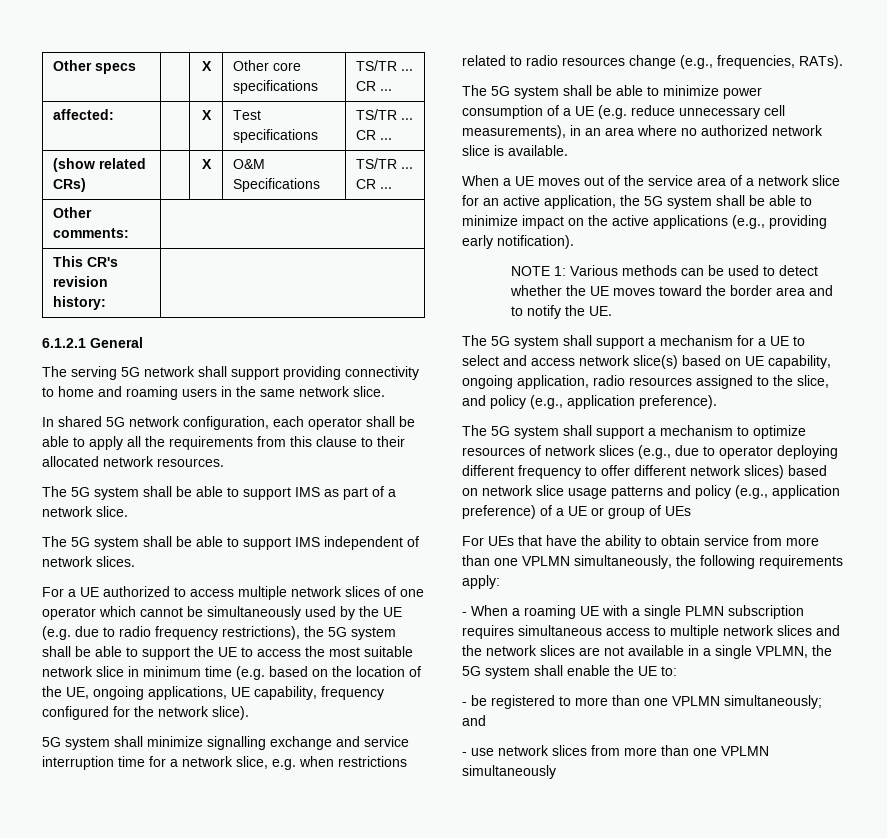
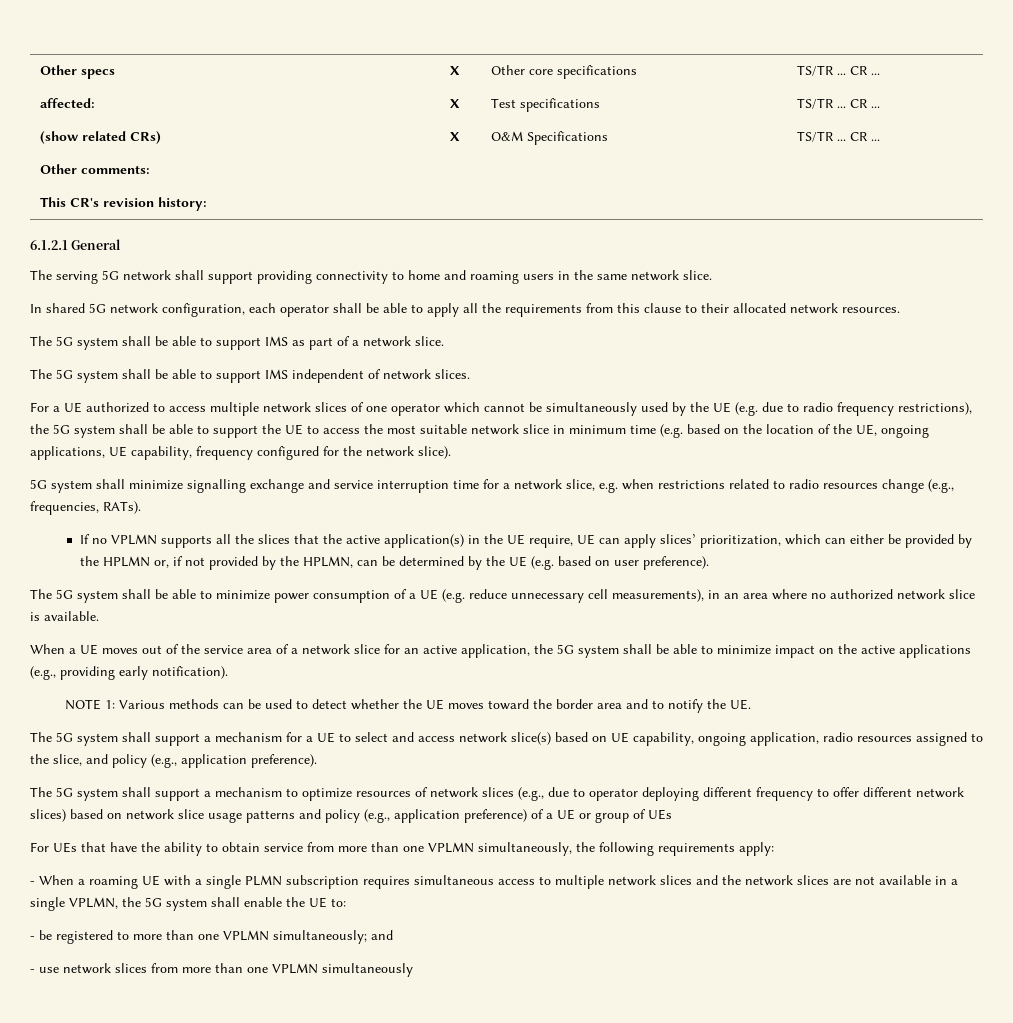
(843, 62) none -> [79,534,972,548] [79,556,709,570] // If no VPLMN supports all the slices that the active application(s) in the UE require, UE can apply slices’ prioritization, which can either be provided by the HPLMN or, if not provided by the HPLMN, can be determined by the UE (e.g. based on user preference).

